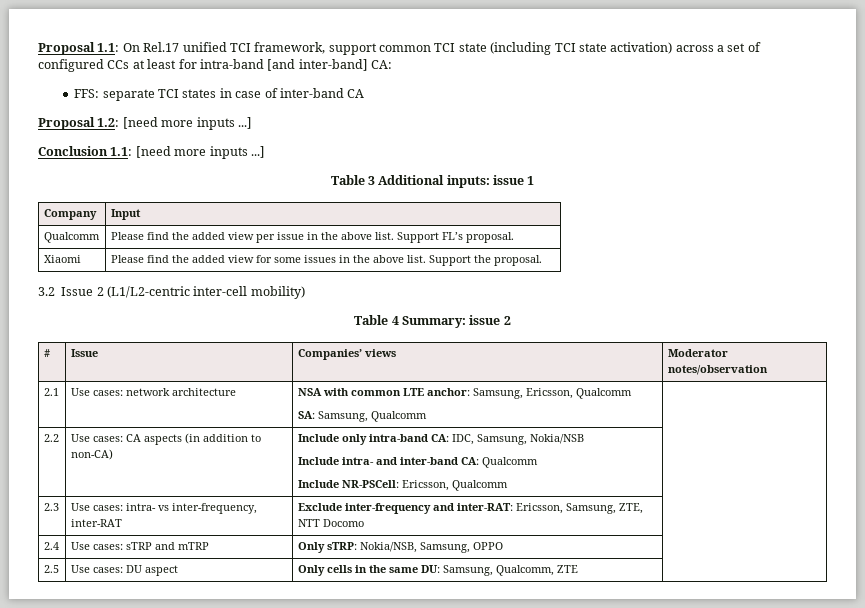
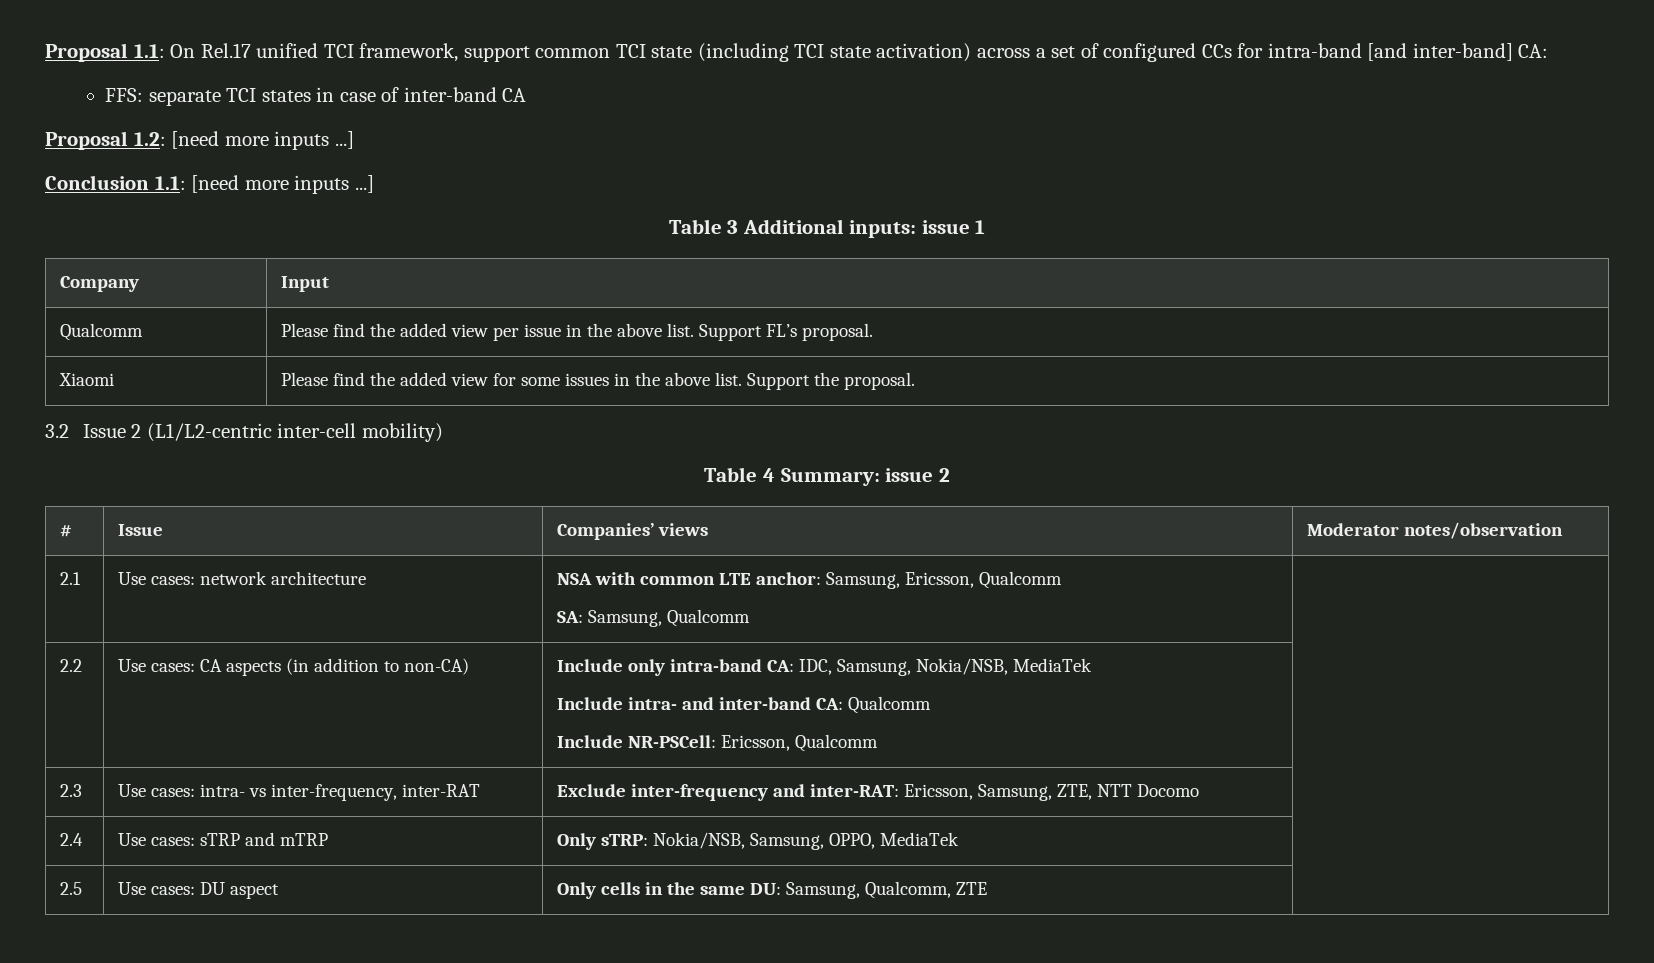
[132,59,177,69] at least -> (1232, 51) none
[529,434,584,444] Nokia/NSB -> [916,658,1093,675] Nokia/NSB, MediaTek
[472,542,503,550] OPPO -> [829,832,960,849] OPPO, MediaTek

